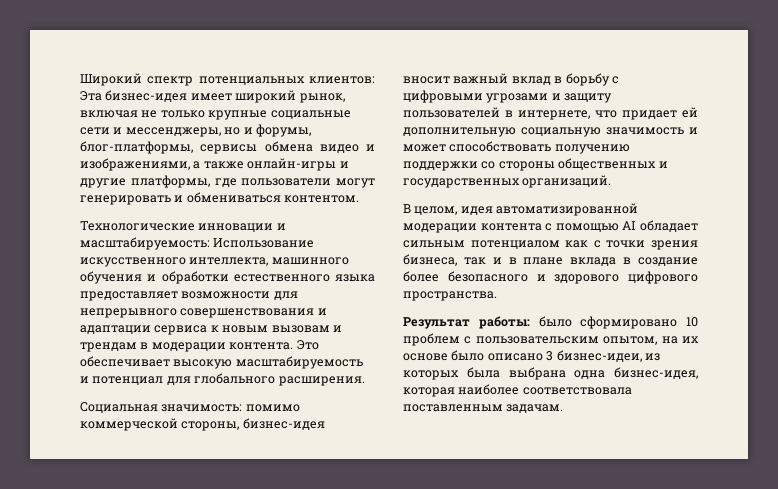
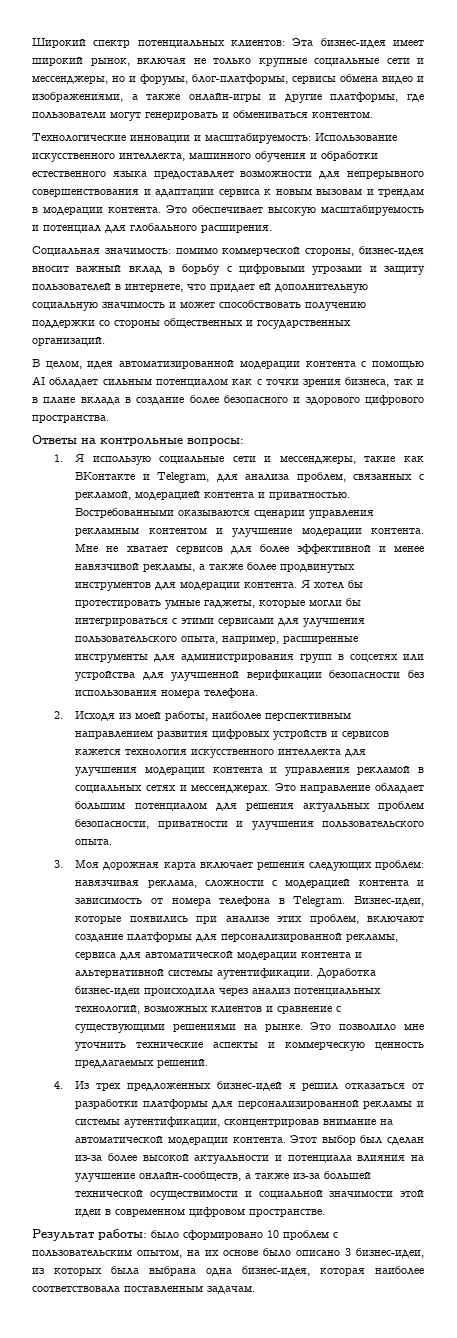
(497, 296) none -> [32,435,244,446] [53,454,424,465] [75,472,425,483] [75,491,351,500] [75,508,375,519] [75,527,424,537] [75,543,425,554] [75,562,356,573] [75,580,364,591] [75,598,362,609] [75,617,366,627] [75,635,359,644] [75,653,424,663] [75,670,425,681] [75,688,259,698] [53,711,352,721] [75,729,390,740] [75,749,367,758] [75,766,424,776] [75,783,424,793] [75,801,424,812] [75,819,425,830] [75,839,113,845] [53,859,424,871] [75,879,425,888] [75,896,424,907] [75,914,424,924] [75,932,399,942] [75,951,363,960] [75,968,377,979] [75,986,382,996] [75,1005,342,1014] [75,1022,425,1033] [75,1041,425,1051] [75,1059,209,1068] [53,1081,425,1091] [75,1099,425,1109] [75,1117,394,1128] [75,1135,424,1145] [75,1153,424,1164] [75,1171,372,1182] [75,1190,425,1200] [75,1207,326,1217] // Ответы на контрольные вопросы: // 1. Я использую социальные сети и мессенджеры, такие как ВКонтакте и Telegram, для анализа проблем, связанных с рекламой, модерацией контента и приватностью. Востребованными оказываются сценарии управления рекламным контентом и улучшение модерации контента. Мне не хватает сервисов для более эффективной и менее навязчивой рекламы, а также более продвинутых инструментов для модерации контента. Я хотел бы протестировать умные гаджеты, которые могли бы интегрироваться с этими сервисами для улучшения пользовательского опыта, например, расширенные инструменты для администрирования групп в соцсетях или устройства для улучшенной верификации безопасности без использования номера телефона. // 2. Исходя из моей работы, наиболее перспективным направлением развития цифровых устройств и сервисов кажется технология искусственного интеллекта для улучшения модерации контента и управления рекламой в социальных сетях и мессенджерах. Это направление обладает большим потенциалом для решения актуальных проблем безопасности, приватности и улучшения пользовательского опыта. // 3. Моя дорожная карта включает решения следующих проблем: навязчивая реклама, сложности с модерацией контента и зависимость от номера телефона в Telegram. Бизнес-идеи, которые появились при анализе этих проблем, включают создание платформы для персонализированной рекламы, сервиса для автоматической модерации контента и альтернативной системы аутентификации. Доработка бизнес-идеи происходила через анализ потенциальных технологий, возможных клиентов и сравнение с существующими решениями на рынке. Это позволило мне уточнить технические аспекты и коммерческую ценность предлагаемых решений. // 4. Из трех предложенных бизнес-идей я решил отказаться от разработки платформы для персонализированной рекламы и системы аутентификации, сконцентрировав внимание на автоматической модерации контента. Этот выбор был сделан из-за более высокой актуальности и потенциала влияния на улучшение онлайн-сообществ, а также из-за большей технической осуществимости и социальной значимости этой идеи в современном цифровом пространстве.

